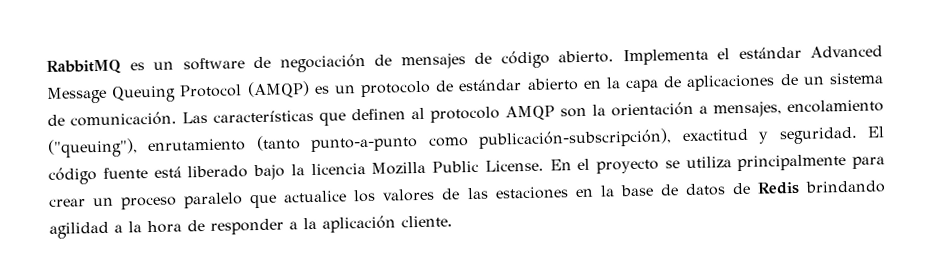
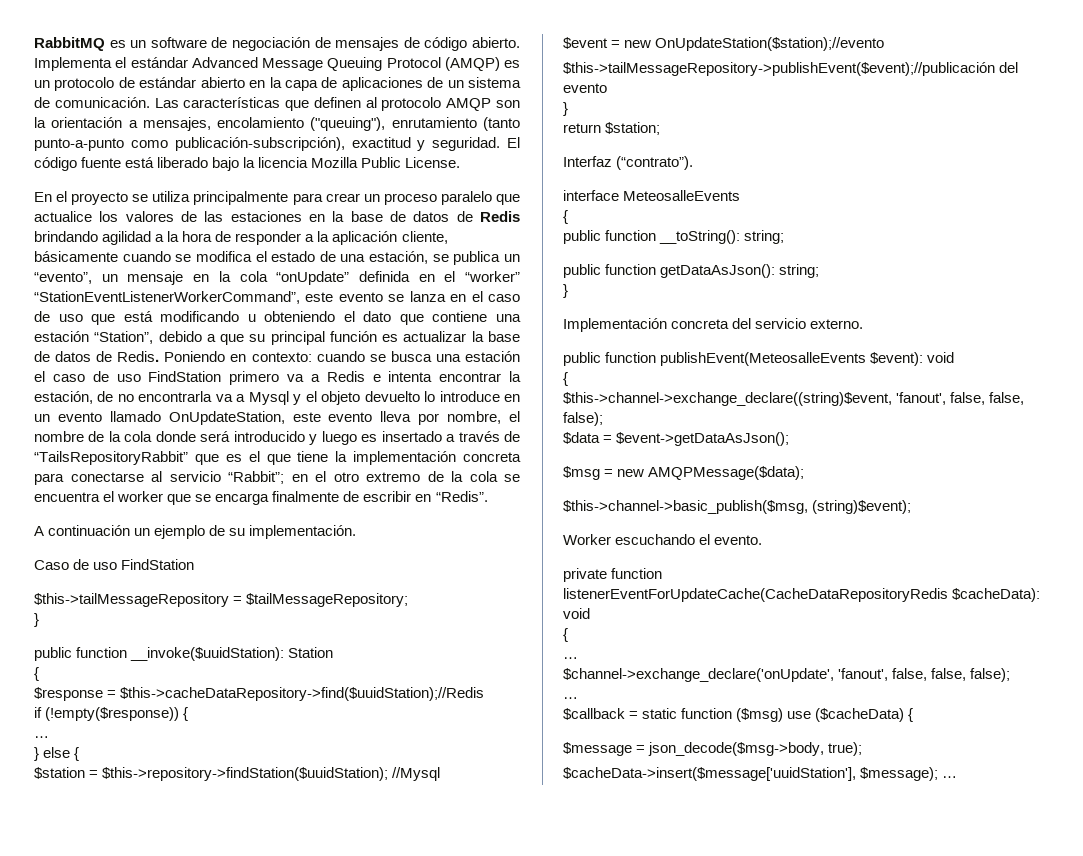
(544, 165) none -> (461, 162) //
[401,215,452,228] cliente. -> [401,231,448,244] [34,251,520,265] [34,271,520,285] [34,291,521,304] [34,311,521,325] [34,331,520,345] [34,351,521,362] [34,371,521,385] [34,391,520,405] [34,411,521,425] [34,431,520,445] [34,451,521,465] [34,471,520,485] [34,491,488,505] [34,525,357,539] [34,559,195,570] [34,593,409,607] [34,613,39,627] [34,647,334,661] [34,667,39,681] [34,687,485,701] [34,707,189,721] [34,736,49,738] [34,747,80,761] [34,767,441,781] [563,37,885,51] [563,62,1019,76] [563,83,607,93] [563,102,568,116] [563,122,661,135] [563,156,694,170] [563,190,741,201] [563,210,568,224] [563,230,785,244] [563,264,820,278] [563,284,568,298] [563,318,864,332] [563,352,955,366] [563,372,568,386] [563,392,1025,406] [563,412,603,426] [563,432,790,446] [563,466,805,480] [563,500,912,514] [563,534,763,545] [563,568,663,582] [563,588,1041,602] [563,608,590,619] [563,628,568,642] [563,657,578,659] [563,668,1011,682] [563,697,578,699] [563,708,914,722] [563,742,863,756] [563,767,958,781] cliente, básicamente cuando se modifica el estado de una estación, se publica un “evento”, un mensaje en la cola “onUpdate” definida en el “worker” “StationEventListenerWorkerCommand”, este evento se lanza en el caso de uso que está modificando u obteniendo el dato que contiene una estación “Station”, debido a que su principal función es actualizar la base de datos de Redis. Poniendo en contexto: cuando se busca una estación el caso de uso FindStation primero va a Redis e intenta encontrar la estación, de no encontrarla va a Mysql y el objeto devuelto lo introduce en un evento llamado OnUpdateStation, este evento lleva por nombre, el nombre de la cola donde será introducido y luego es insertado a través de “TailsRepositoryRabbit” que es el que tiene la implementación concreta para conectarse al servicio “Rabbit”; en el otro extremo de la cola se encuentra el worker que se encarga finalmente de escribir en “Redis”. // A continuación un ejemplo de su implementación. // Caso de uso FindStation // $this->tailMessageRepository = $tailMessageRepository; // } // public function __invoke($uuidStation): Station // { // $response = $this->cacheDataRepository->find($uuidStation);//Redis // if (!empty($response)) { // … // } else { // $station = $this->repository->findStation($uuidStation); //Mysql // $event = new OnUpdateStation($station);//evento // $this->tailMessageRepository->publishEvent($event);//publicación del evento // } // return $station; // Interfaz (“contrato”). // interface MeteosalleEvents // { // public function __toString(): string; // public function getDataAsJson(): string; // } // Implementación concreta del servicio externo. // public function publishEvent(MeteosalleEvents $event): void // { // $this->channel->exchange_declare((string)$event, 'fanout', false, false, false); // $data = $event->getDataAsJson(); // $msg = new AMQPMessage($data); // $this->channel->basic_publish($msg, (string)$event); // Worker escuchando el evento. // private function listenerEventForUpdateCache(CacheDataRepositoryRedis $cacheData): void // { // … // $channel->exchange_declare('onUpdate', 'fanout', false, false, false); // … // $callback = static function ($msg) use ($cacheData) { // $message = json_decode($msg->body, true); // $cacheData->insert($message['uuidStation'], $message); …

